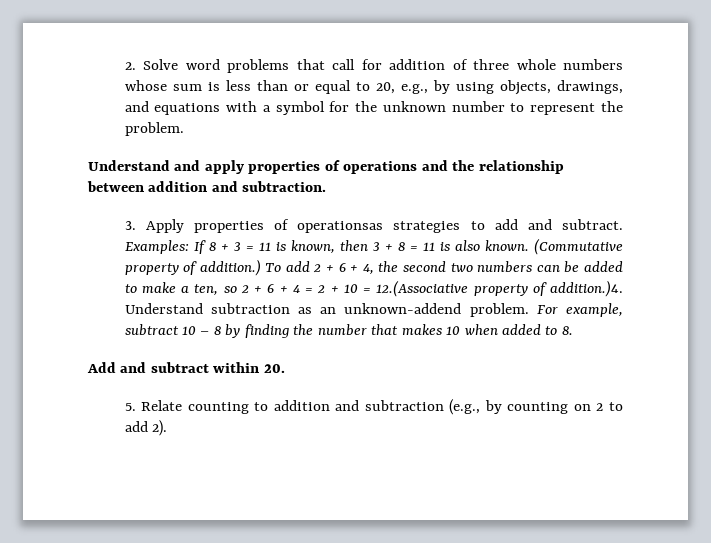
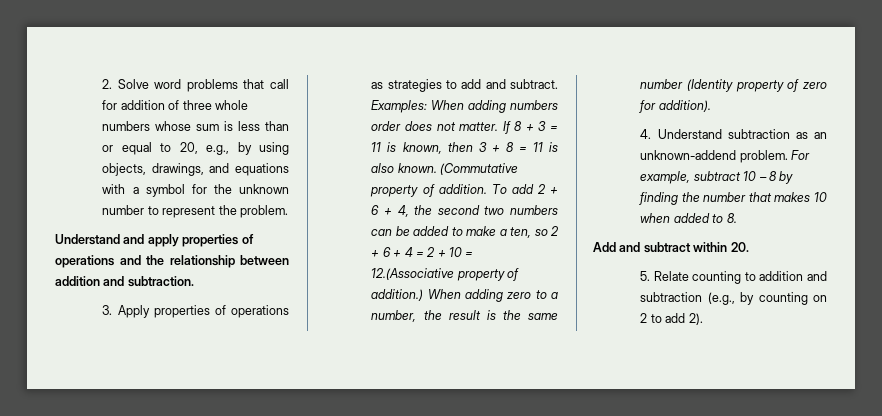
[297,221,384,233] operationsas -> [230,305,289,318] [371,82,384,89] operations as
(189, 247) none -> [431,100,558,113] [371,121,499,131] When adding numbers order does not matter.
[199,259,261,276] addition.) -> [438,184,487,194] addition.
[550,280,623,297] addition.)4. -> [371,289,558,302] [371,310,558,322] [640,79,827,92] [639,100,711,113] [640,129,652,139] addition.) When adding zero to a number, the result is the same number (Identity property of zero for addition). // 4.

